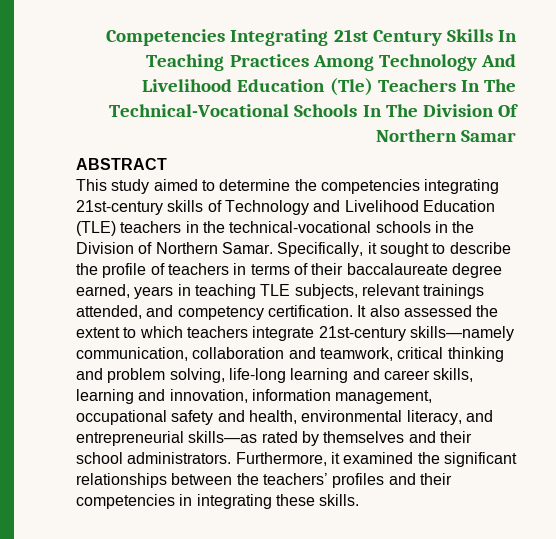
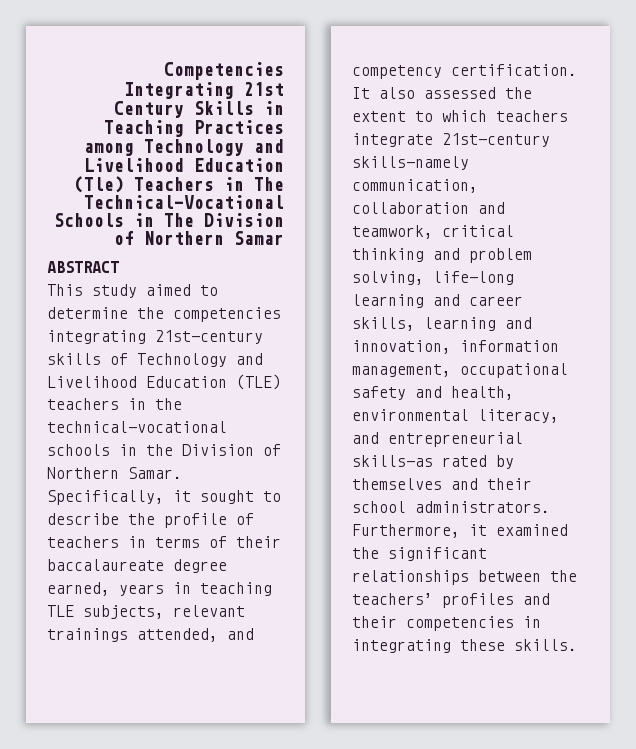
[498,30,517,42] In -> [264,101,284,115] in
[312,54,516,71] Among Technology And -> [84,139,284,156] among Technology and
[460,80,480,92] In -> [224,177,244,191] in
[362,105,382,117] In -> [134,213,154,227] in
[498,104,518,117] Of -> [114,231,134,245] of

